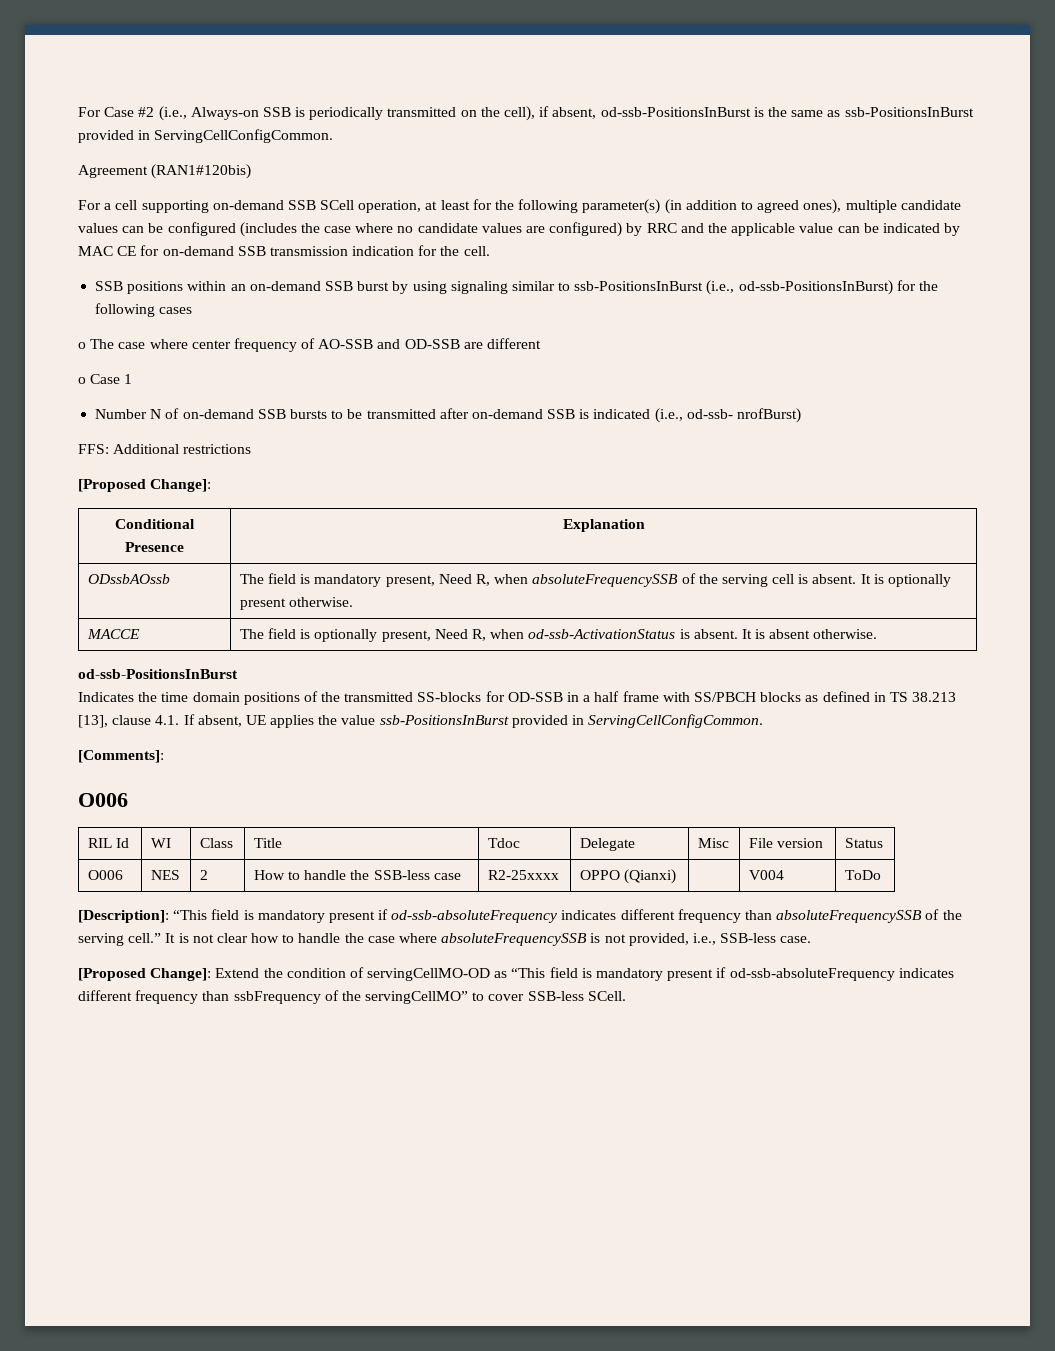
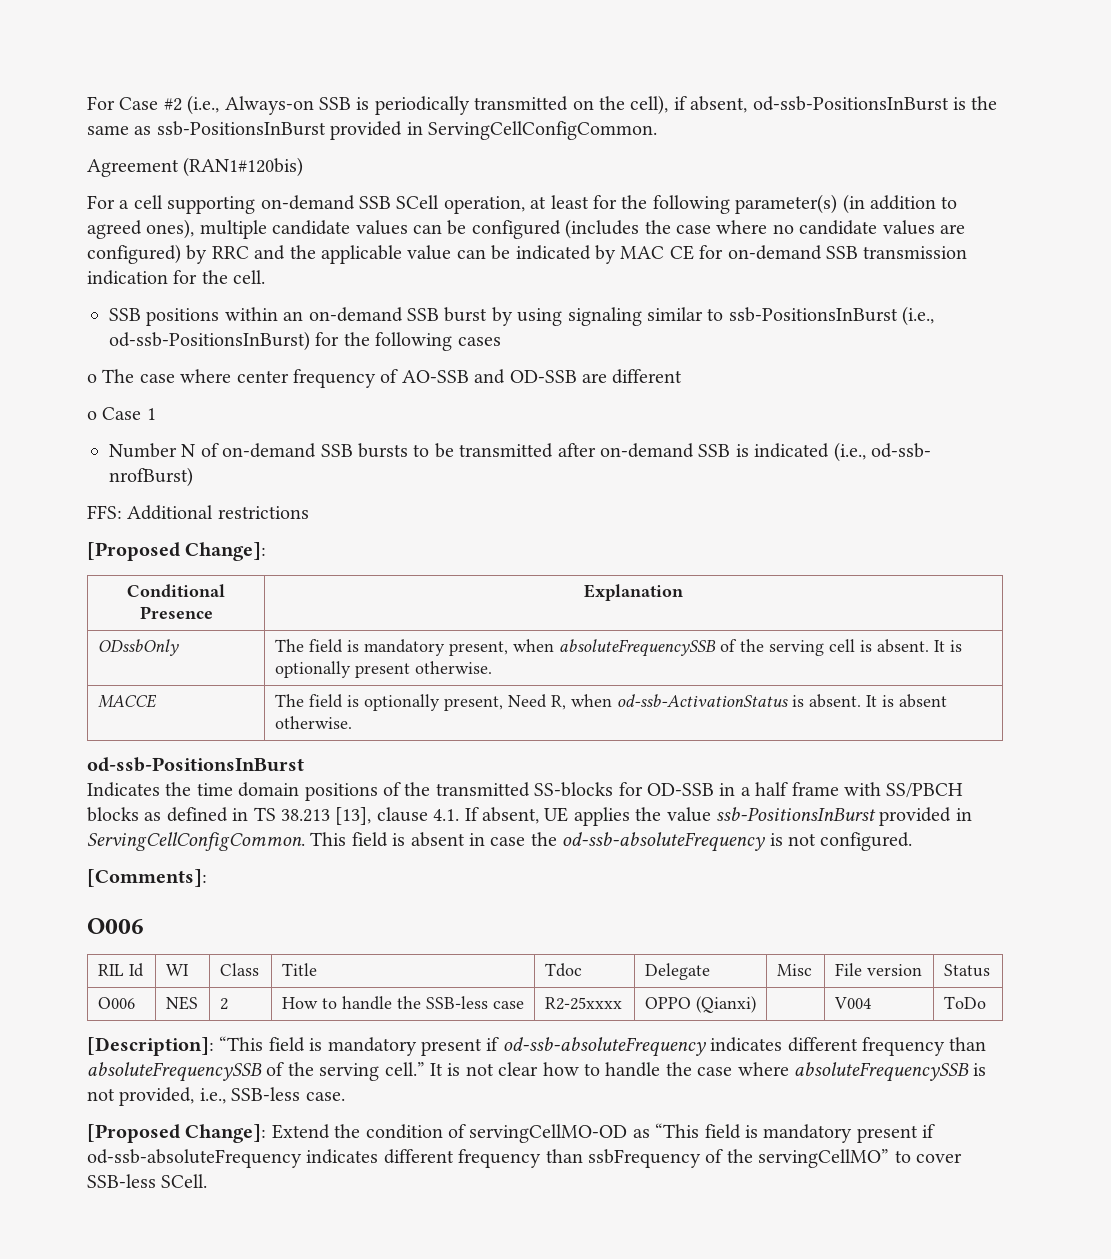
[87,574,170,584] ODssbAOssb -> [97,639,179,656] ODssbOnly
[438,574,490,586] Need R, -> (508, 648) none
(764, 721) none -> [310,832,913,852] This field is absent in case the od-ssb-absoluteFrequency is not configured.

